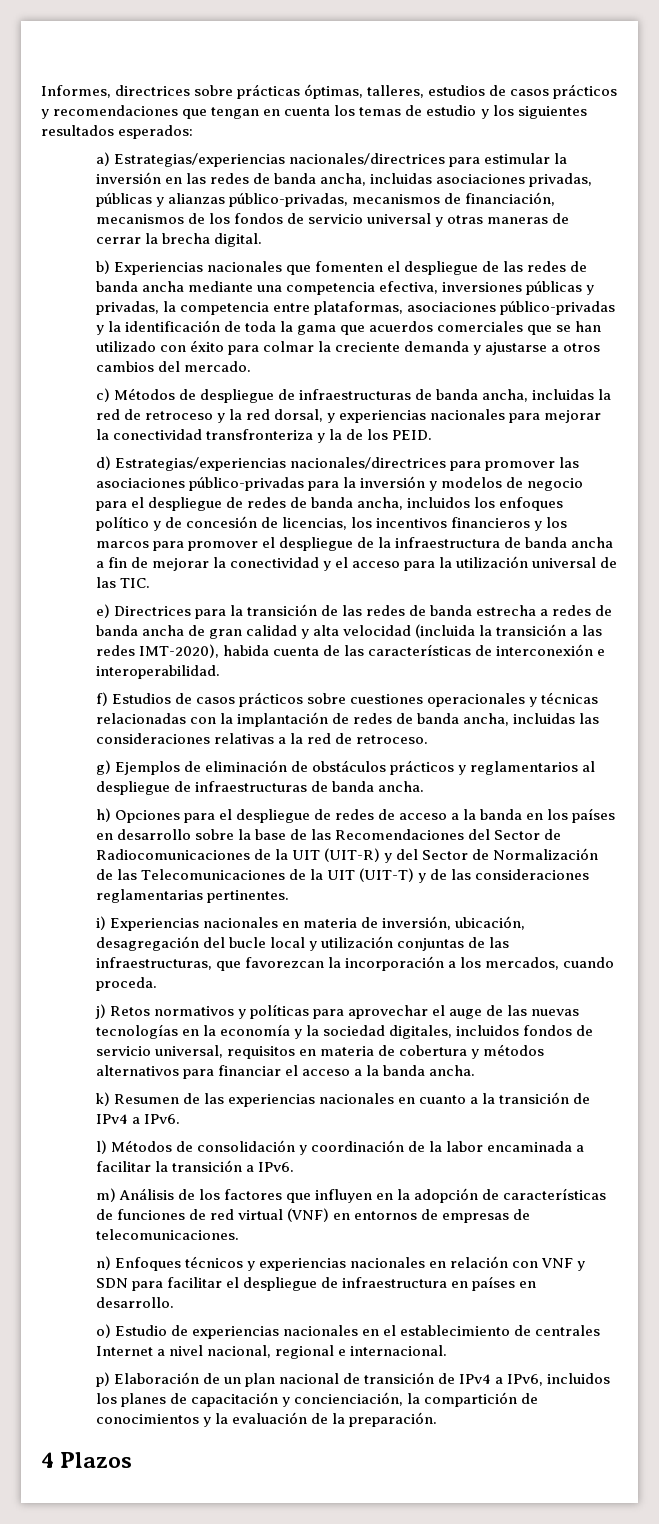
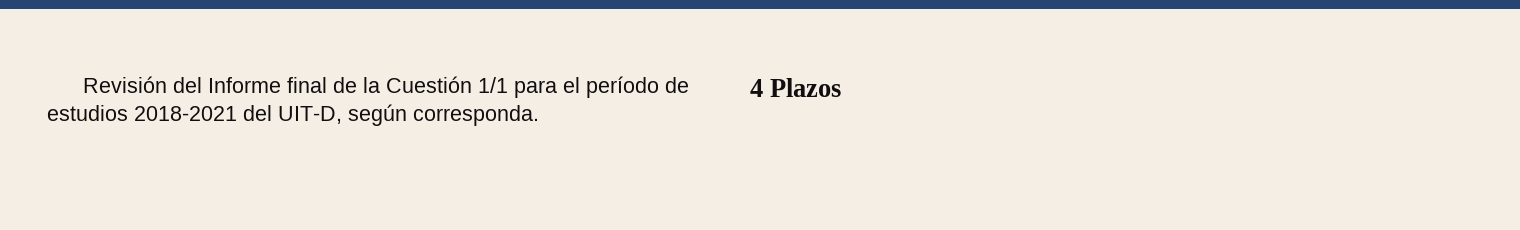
[41,84,618,99] [41,105,587,119] [41,125,194,139] [95,152,567,167] [95,172,593,187] [95,192,555,207] [95,213,570,227] [95,233,262,247] [95,260,588,275] [95,281,595,295] [95,301,615,315] [95,320,602,335] [95,340,601,355] [95,361,251,372] [95,388,612,403] [95,409,602,423] [95,429,432,443] [95,456,579,471] [95,476,584,491] [95,497,564,511] [95,516,568,531] [95,537,614,551] [95,556,618,571] [95,577,150,588] [95,604,613,619] [95,624,603,639] [95,644,606,658] [95,665,220,679] [95,692,599,707] [95,712,600,727] [95,733,428,744] [95,760,596,775] [95,781,424,795] [95,808,616,823] [95,829,562,840] [95,848,599,863] [95,868,590,883] [95,889,289,903] [95,916,525,931] [95,936,510,951] [95,956,615,971] [95,977,157,991] [94,1004,580,1019] [95,1024,594,1039] [95,1044,545,1059] [95,1065,476,1079] [95,1092,591,1107] [95,1114,180,1124] [95,1140,585,1155] [95,1160,294,1172] [95,1188,607,1203] [95,1208,531,1223] [95,1229,239,1240] [95,1256,586,1271] [95,1276,537,1291] [95,1297,174,1308] [95,1324,601,1339] [95,1345,447,1359] [95,1372,611,1387] [95,1392,539,1407] [95,1412,437,1427] Informes, directrices sobre prácticas óptimas, talleres, estudios de casos prácticos y recomendaciones que tengan en cuenta los temas de estudio y los siguientes resultados esperados: // a) Estrategias/experiencias nacionales/directrices para estimular la inversión en las redes de banda ancha, incluidas asociaciones privadas, públicas y alianzas público-privadas, mecanismos de financiación, mecanismos de los fondos de servicio universal y otras maneras de cerrar la brecha digital. // b) Experiencias nacionales que fomenten el despliegue de las redes de banda ancha mediante una competencia efectiva, inversiones públicas y privadas, la competencia entre plataformas, asociaciones público-privadas y la identificación de toda la gama que acuerdos comerciales que se han utilizado con éxito para colmar la creciente demanda y ajustarse a otros cambios del mercado. // c) Métodos de despliegue de infraestructuras de banda ancha, incluidas la red de retroceso y la red dorsal, y experiencias nacionales para mejorar la conectividad transfronteriza y la de los PEID. // d) Estrategias/experiencias nacionales/directrices para promover las asociaciones público-privadas para la inversión y modelos de negocio para el despliegue de redes de banda ancha, incluidos los enfoques político y de concesión de licencias, los incentivos financieros y los marcos para promover el despliegue de la infraestructura de banda ancha a fin de mejorar la conectividad y el acceso para la utilización universal de las TIC. // e) Directrices para la transición de las redes de banda estrecha a redes de banda ancha de gran calidad y alta velocidad (incluida la transición a las redes IMT-2020), habida cuenta de las características de interconexión e interoperabilidad. // f) Estudios de casos prácticos sobre cuestiones operacionales y técnicas relacionadas con la implantación de redes de banda ancha, incluidas las consideraciones relativas a la red de retroceso. // g) Ejemplos de eliminación de obstáculos prácticos y reglamentarios al despliegue de infraestructuras de banda ancha. // h) Opciones para el despliegue de redes de acceso a la banda en los países en desarrollo sobre la base de las Recomendaciones del Sector de Radiocomunicaciones de la UIT (UIT-R) y del Sector de Normalización de las Telecomunicaciones de la UIT (UIT-T) y de las consideraciones reglamentarias pertinentes. // i) Experiencias nacionales en materia de inversión, ubicación, desagregación del bucle local y utilización conjuntas de las infraestructuras, que favorezcan la incorporación a los mercados, cuando proceda. // j) Retos normativos y políticas para aprovechar el auge de las nuevas tecnologías en la economía y la sociedad digitales, incluidos fondos de servicio universal, requisitos en materia de cobertura y métodos alternativos para financiar el acceso a la banda ancha. // k) Resumen de las experiencias nacionales en cuanto a la transición de IPv4 a IPv6. // l) Métodos de consolidación y coordinación de la labor encaminada a facilitar la transición a IPv6. // m) Análisis de los factores que influyen en la adopción de características de funciones de red virtual (VNF) en entornos de empresas de telecomunicaciones. // n) Enfoques técnicos y experiencias nacionales en relación con VNF y SDN para facilitar el despliegue de infraestructura en países en desarrollo. // o) Estudio de experiencias nacionales en el establecimiento de centrales Internet a nivel nacional, regional e internacional. // p) Elaboración de un plan nacional de transición de IPv4 a IPv6, incluidos los planes de capacitación y concienciación, la compartición de conocimientos y la evaluación de la preparación. -> [83,76,690,98] [47,104,539,126] Revisión del Informe final de la Cuestión 1/1 para el período de estudios 2018-2021 del UIT-D, según corresponda.

